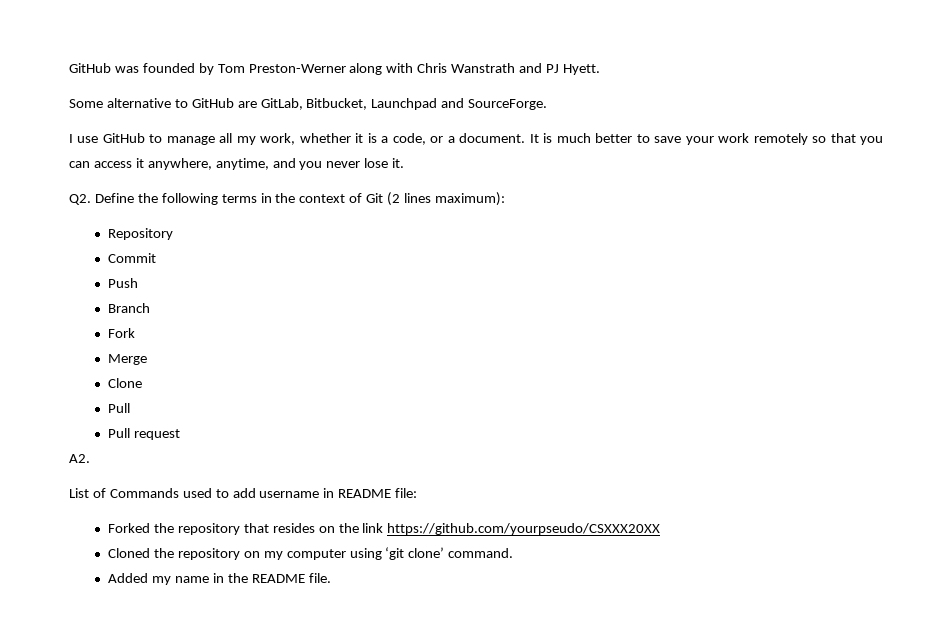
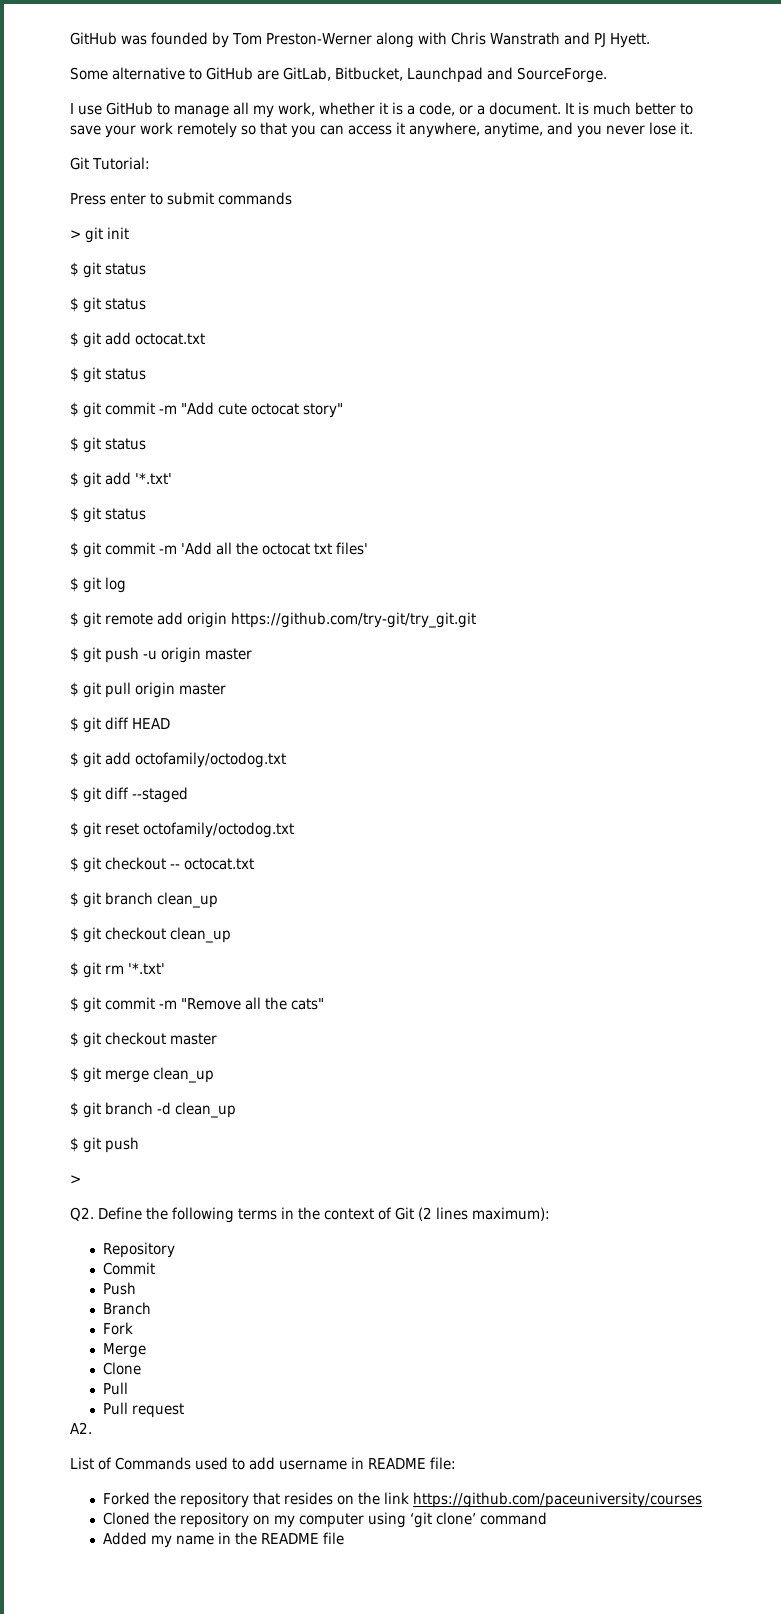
(405, 163) none -> [70,157,150,170] [70,192,292,205] [70,227,129,243] [70,262,146,278] [70,297,146,313] [70,332,205,348] [70,367,146,383] [70,402,343,418] [70,437,146,453] [70,472,172,488] [70,507,146,523] [70,542,368,558] [70,577,126,593] [70,612,476,628] [70,647,252,663] [70,682,226,698] [70,717,170,733] [70,752,286,768] [70,787,188,803] [70,822,294,838] [70,857,254,873] [70,892,218,908] [70,927,231,943] [70,962,165,978] [70,997,324,1013] [70,1032,217,1048] [70,1067,214,1083] [70,1102,236,1118] [70,1137,139,1153] [70,1175,81,1184] // Git Tutorial: // Press enter to submit commands // > git init // $ git status // $ git status // $ git add octocat.txt // $ git status // $ git commit -m "Add cute octocat story" // $ git status // $ git add '*.txt' // $ git status // $ git commit -m 'Add all the octocat txt files' // $ git log // $ git remote add origin https://github.com/try-git/try_git.git // $ git push -u origin master // $ git pull origin master // $ git diff HEAD // $ git add octofamily/octodog.txt // $ git diff --staged // $ git reset octofamily/octodog.txt // $ git checkout -- octocat.txt // $ git branch clean_up // $ git checkout clean_up // $ git rm '*.txt' // $ git commit -m "Remove all the cats" // $ git checkout master // $ git merge clean_up // $ git branch -d clean_up // $ git push // >
[387,523,661,535] https://github.com/yourpseudo/CSXXX20XX -> [412,1492,702,1508] https://github.com/paceuniversity/courses
[448,548,514,558] command. -> [479,1512,547,1525] command
[308,573,331,583] file. -> [322,1532,344,1545] file

